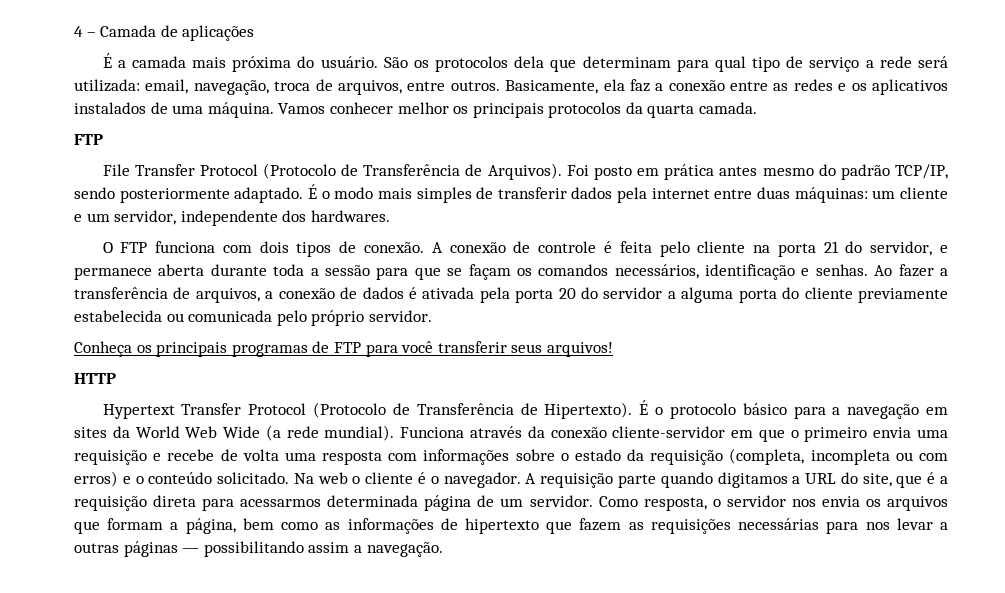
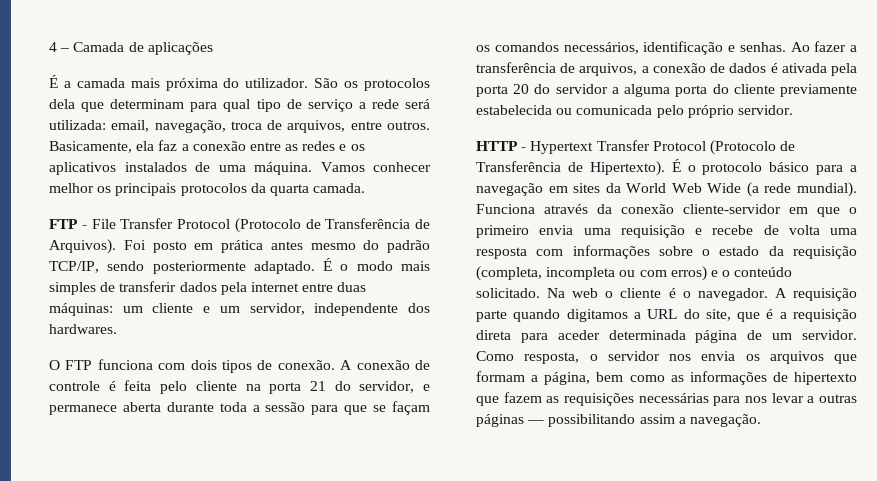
[320,56,378,68] usuário. -> [245,78,309,88] utilizador.
(103, 139) // -> [81,225,87,229] -
[74,341,613,357] // Conheça os principais programas de FTP para você transferir seus arquivos! -> (793, 110) none
(116, 378) // -> [521,147,527,151] -
[240,499,322,507] acessarmos -> [557,330,600,340] aceder

